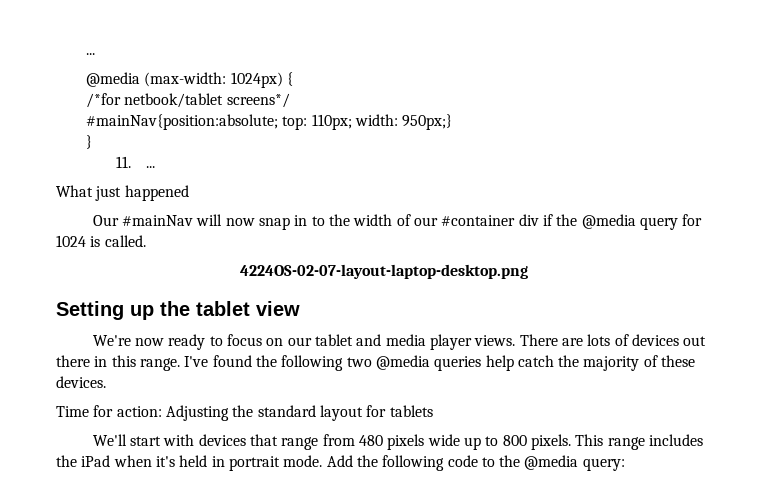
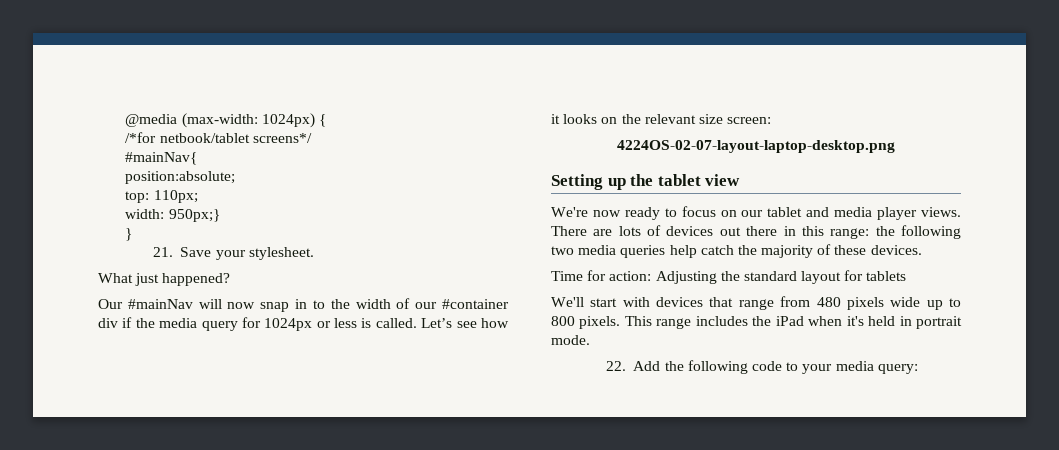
[86,53,96,55] ... // -> (125, 120) none
[86,114,279,130] #mainNav{position:absolute; -> [125,152,198,165] [125,171,236,184] #mainNav{ // position:absolute; //
(352, 122) none -> (198, 196) //
[116,156,156,168] 11. ... -> [152,247,314,260] 21. Save your stylesheet.
[124,185,189,201] happened -> [162,273,231,286] happened?
[581,214,636,229] @media -> [159,318,198,328] media
[56,235,86,247] 1024 -> [264,318,358,331] 1024px or less
(146, 241) none -> [421,318,509,328] [551,114,772,124] Let’s see how it looks on the relevant size screen:
[139,355,252,371] range. I've found -> [830,228,870,239] range:
[375,355,430,370] @media -> [578,245,617,255] media
(323, 461) none -> [605,361,626,371] // 22.
[499,455,579,470] the @media -> [802,361,874,374] your media

